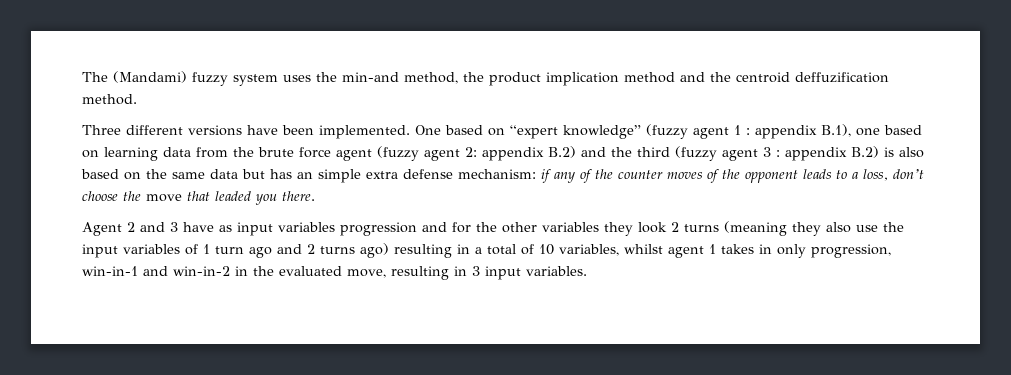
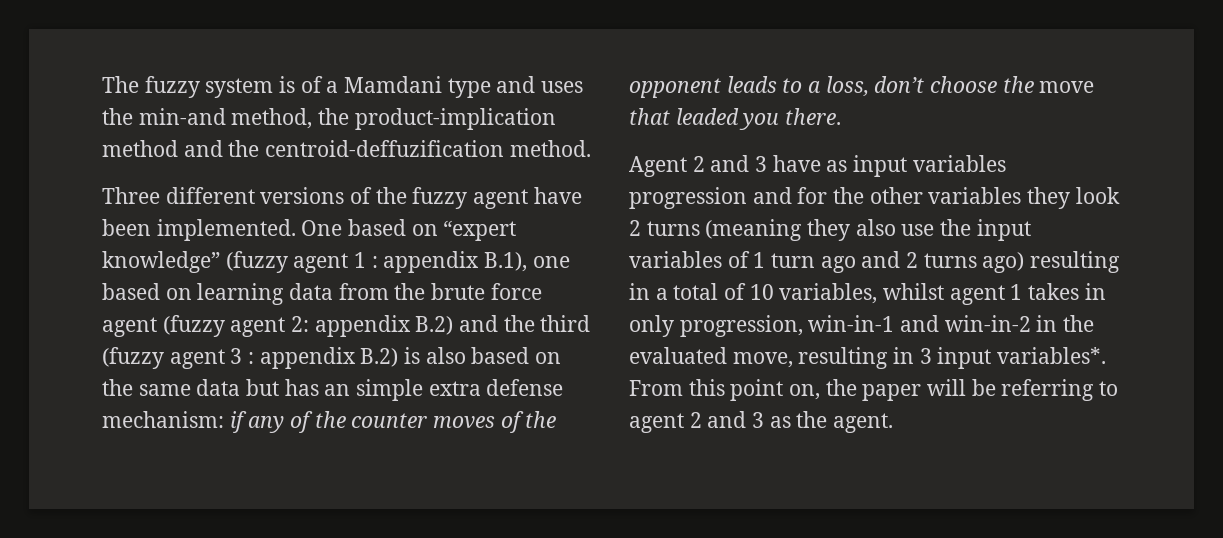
[113,71,187,83] (Mandami) -> (139, 84) none
(278, 80) none -> [279,76,536,98] is of a Mamdani type and
[489,72,619,86] product implication -> [354,108,556,130] product-implication
[736,72,889,83] centroid deffuzification -> [265,140,505,157] centroid-deffuzification
(242, 130) none -> [350,187,529,209] of the fuzzy agent
[526,266,587,276] variables. -> [997,347,1107,364] [629,379,1119,401] [629,411,894,433] variables*. From this point on, the paper will be referring to agent 2 and 3 as the agent.

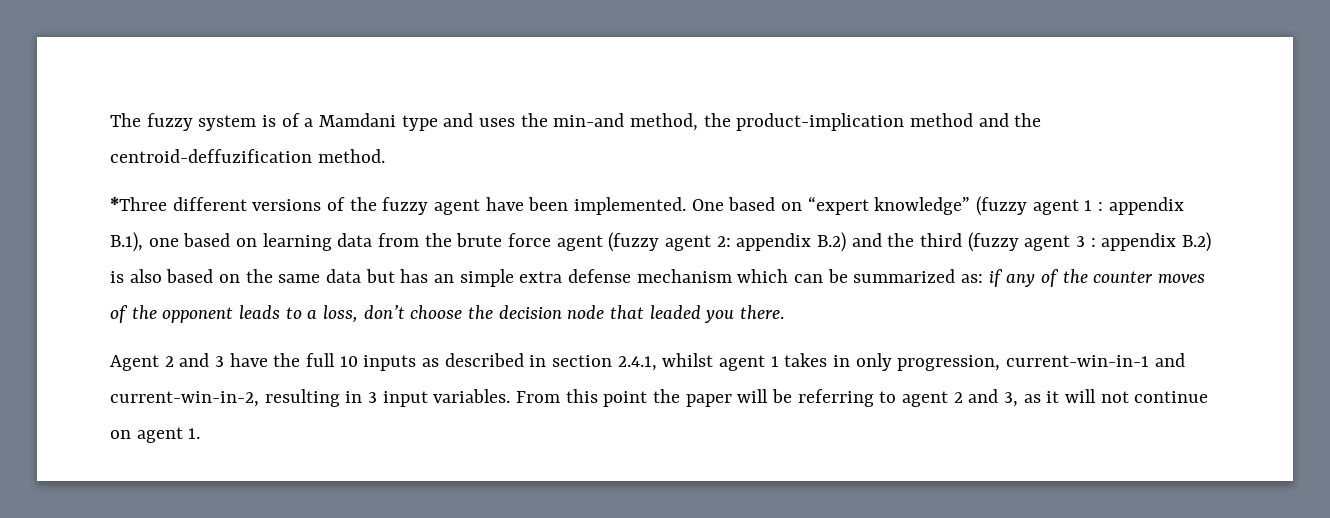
[102,187,160,204] Three -> [110,197,167,211] *Three
[102,411,224,428] mechanism: -> [636,269,984,283] mechanism which can be summarized as:
[1039,81,1095,93] move -> [498,305,605,319] decision node
[826,155,1006,177] [629,187,1120,209] [629,219,1031,241] [629,251,1121,273] [629,283,878,304] as input variables progression and for the other variables they look 2 turns (meaning they also use the input variables of 1 turn ago and 2 turns ago) resulting in a total of 10 variables, -> [273,353,657,371] the full 10 inputs as described in section 2.4.1,
[808,315,1095,332] [629,347,793,368] win-in-1 and win-in-2 in the evaluated move, -> [1006,353,1185,367] [110,391,259,407] current-win-in-1 and current-win-in-2,
[997,347,1107,364] variables*. -> [433,389,511,403] variables.
[789,384,821,400] on, -> (648, 399) none
[752,411,894,433] 3 as the agent. -> [1004,389,1209,407] [110,427,201,443] 3, as it will not continue on agent 1.

